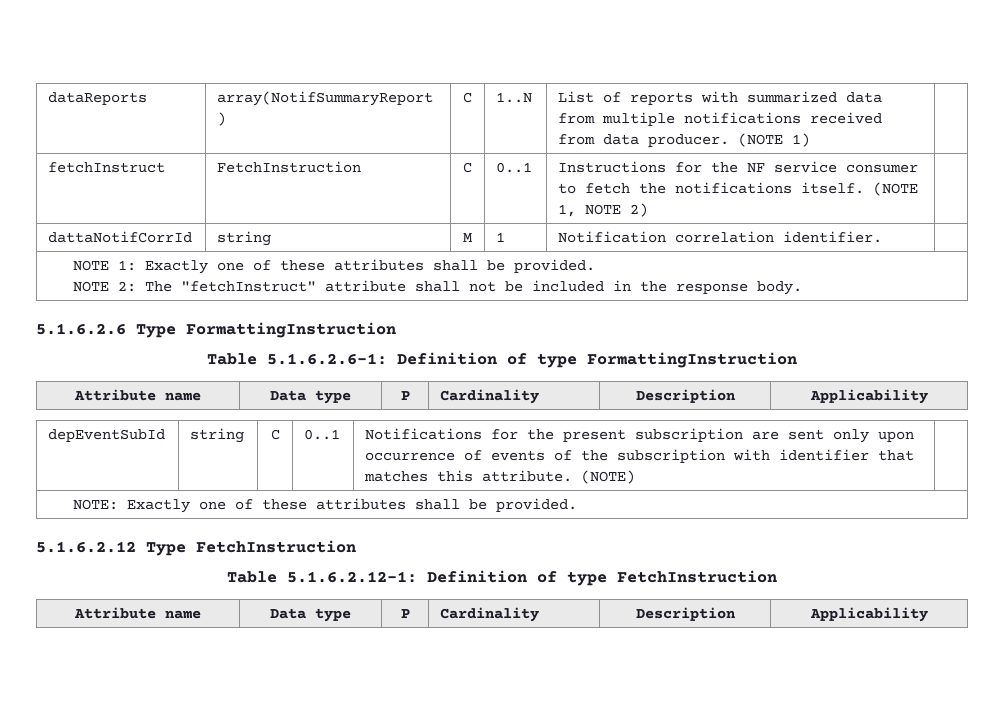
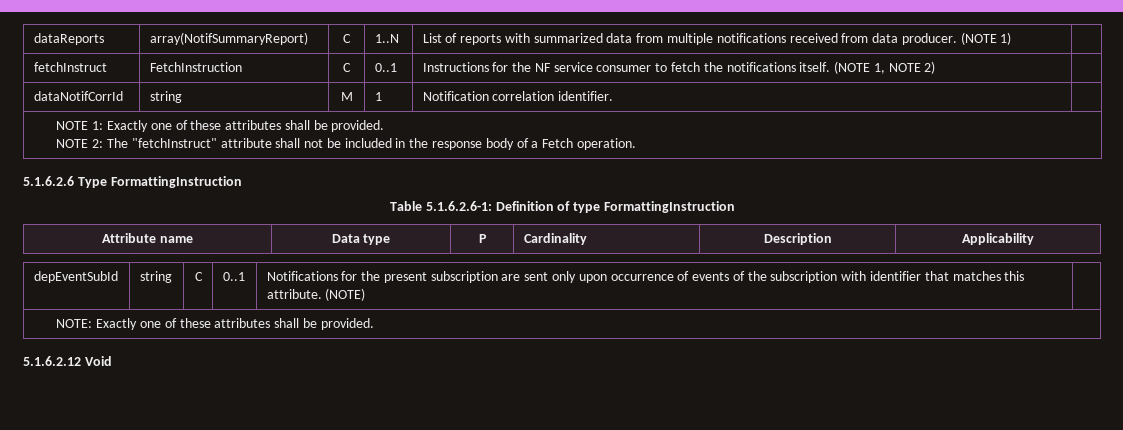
[48,231,193,243] dattaNotifCorrId -> [33,91,123,101] dataNotifCorrId
[756,281,802,295] body. -> [485,138,636,150] body of a Fetch operation.
[146,540,356,556] [227,570,777,586] [74,607,201,619] [270,608,351,622] [400,609,410,618] [440,607,540,622] [635,607,736,621] [809,607,928,622] Type FetchInstruction // Table 5.1.6.2.12-1: Definition of type FetchInstruction // Attribute name | Data type | P | Cardinality | Description | Applicability -> [84,356,112,366] Void

